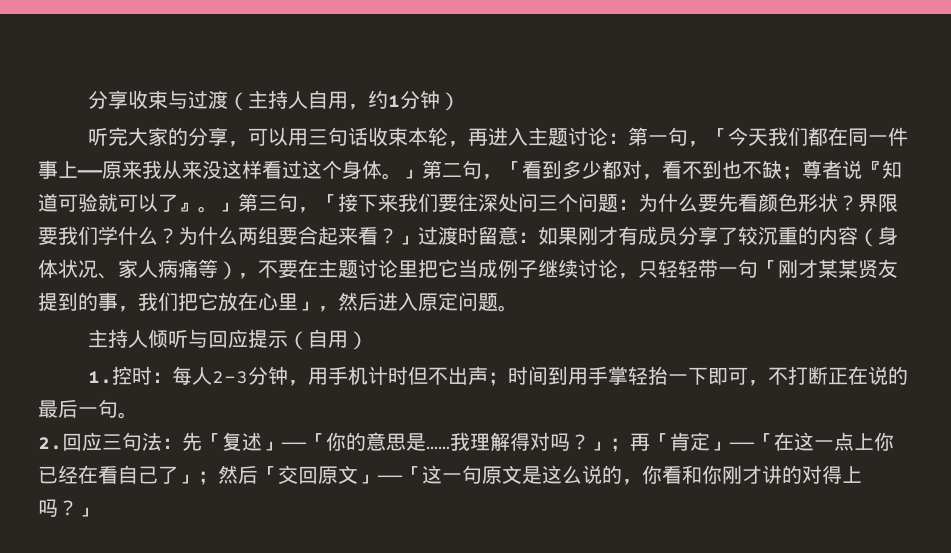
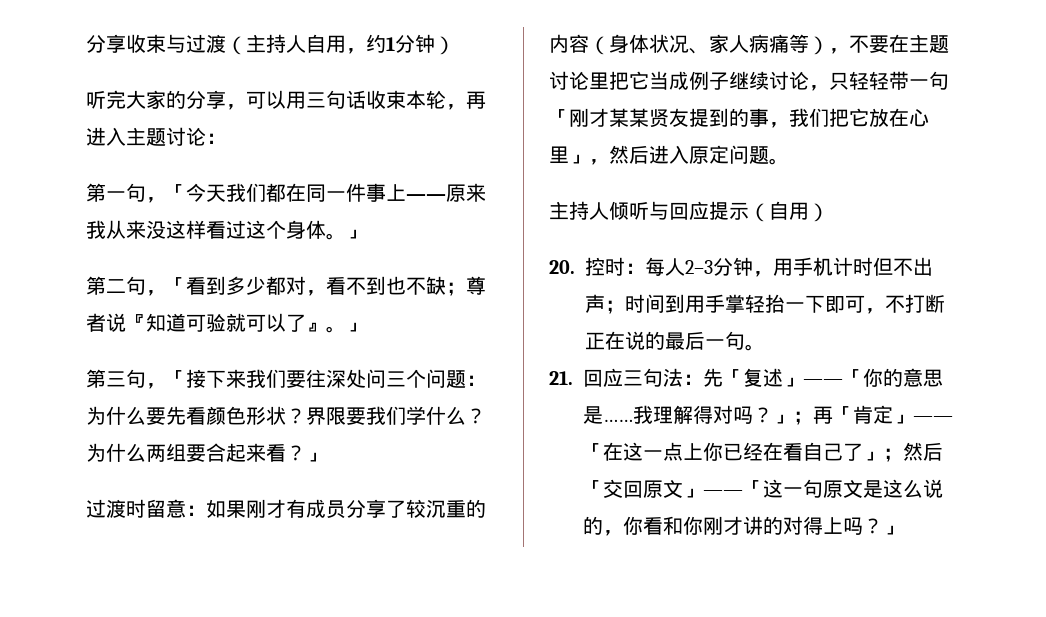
(628, 138) none -> (226, 138) //
(422, 174) none -> (366, 234) //
(238, 207) none -> (366, 327) //
(418, 240) none -> (326, 457) //
[87,371,112,384] 1. -> [549,260,575,274] 20.
[38,437,62,450] 2. -> [549,371,573,385] 21.

